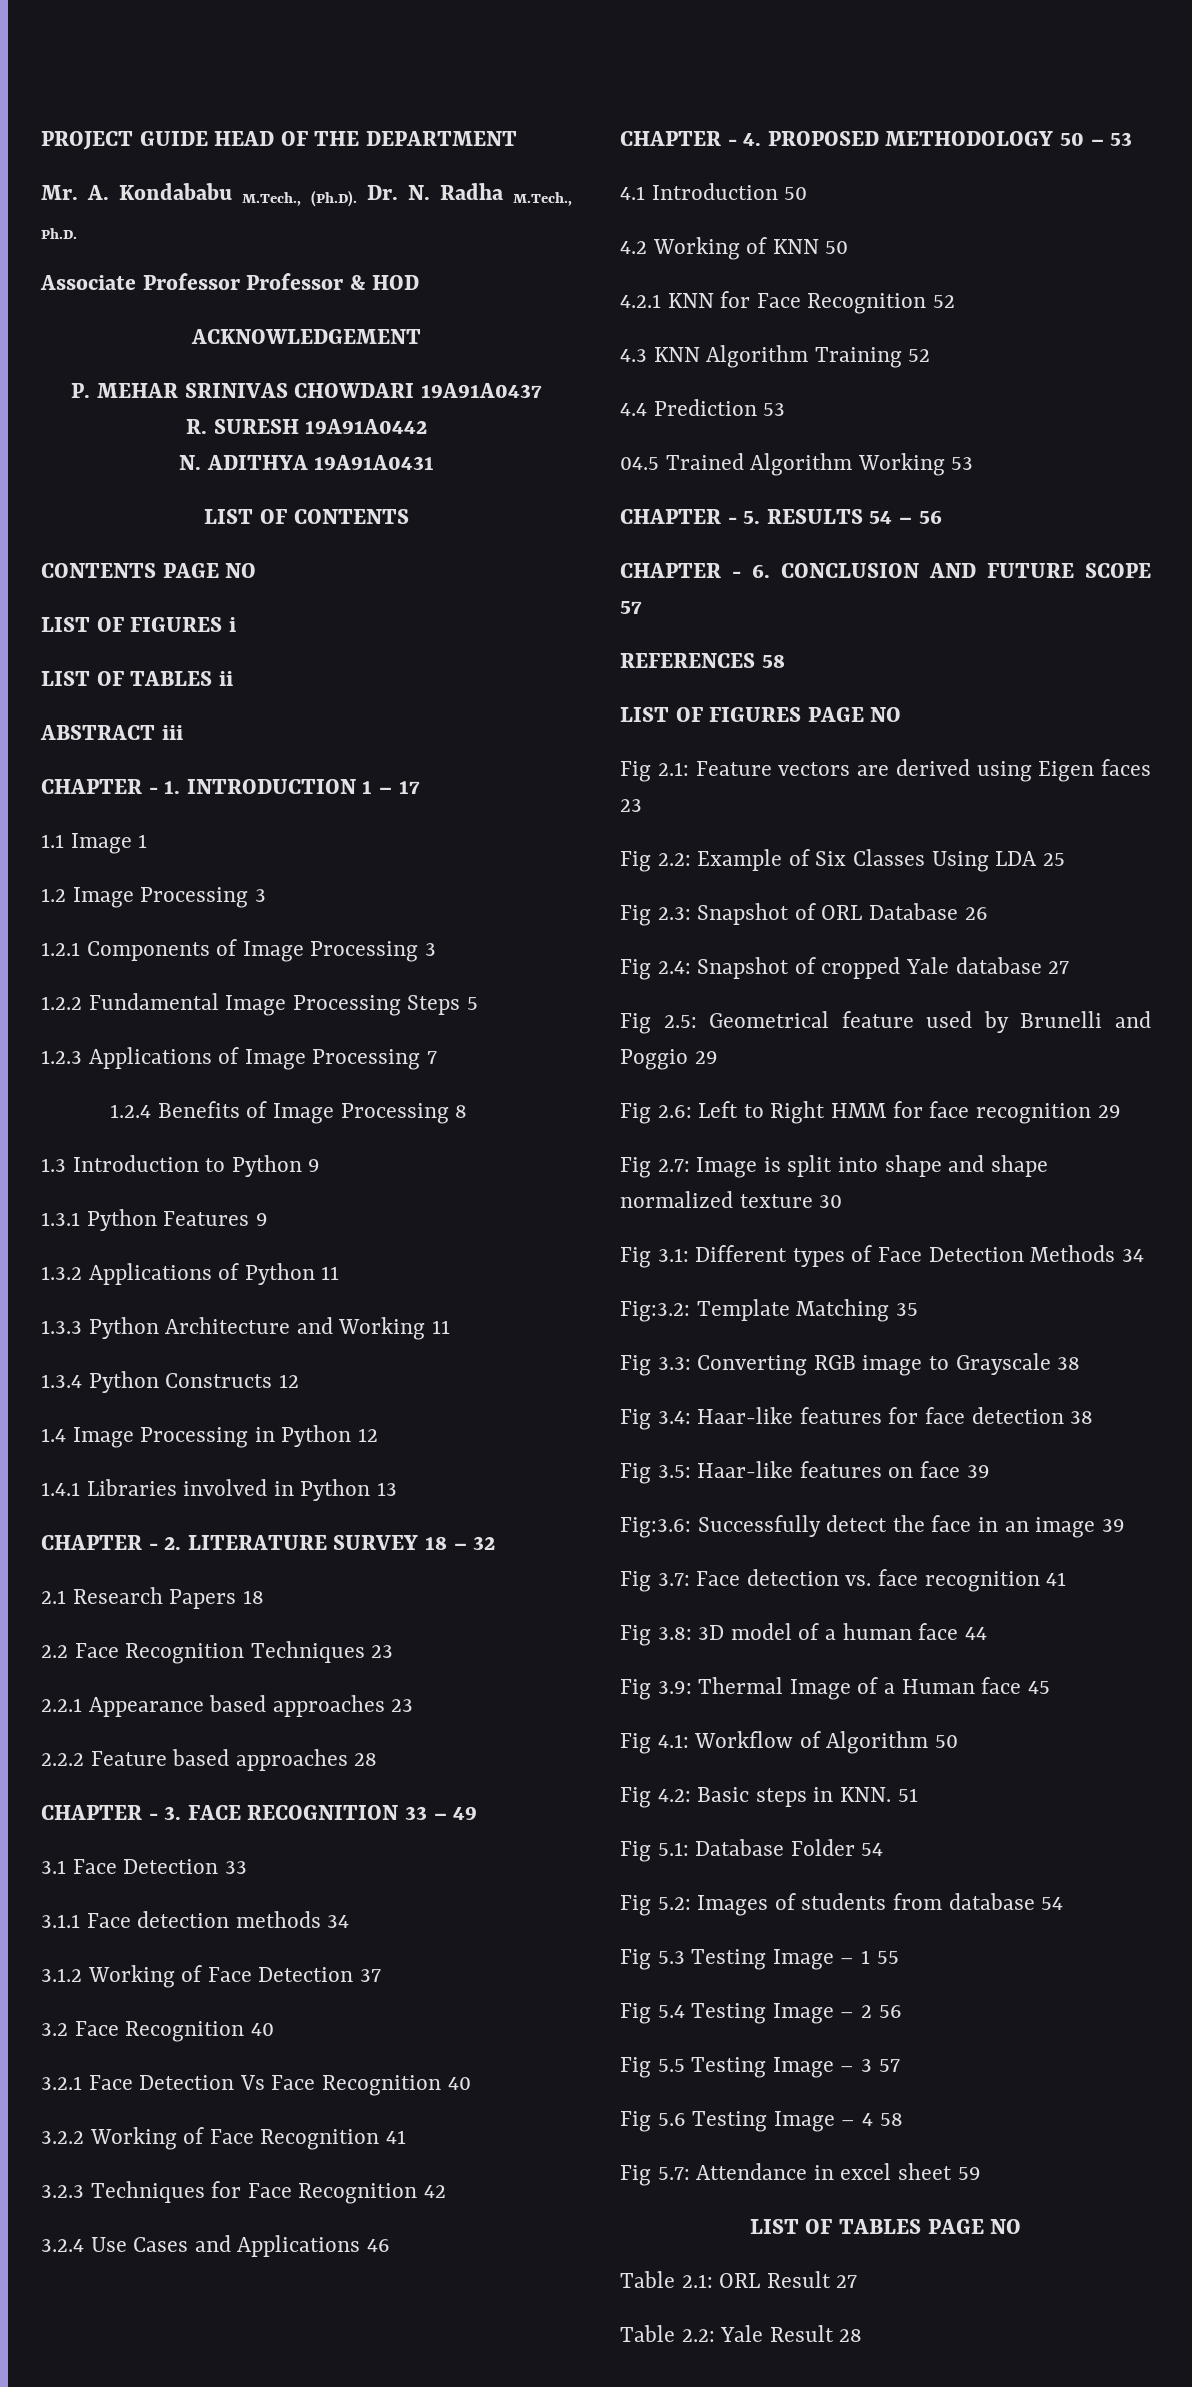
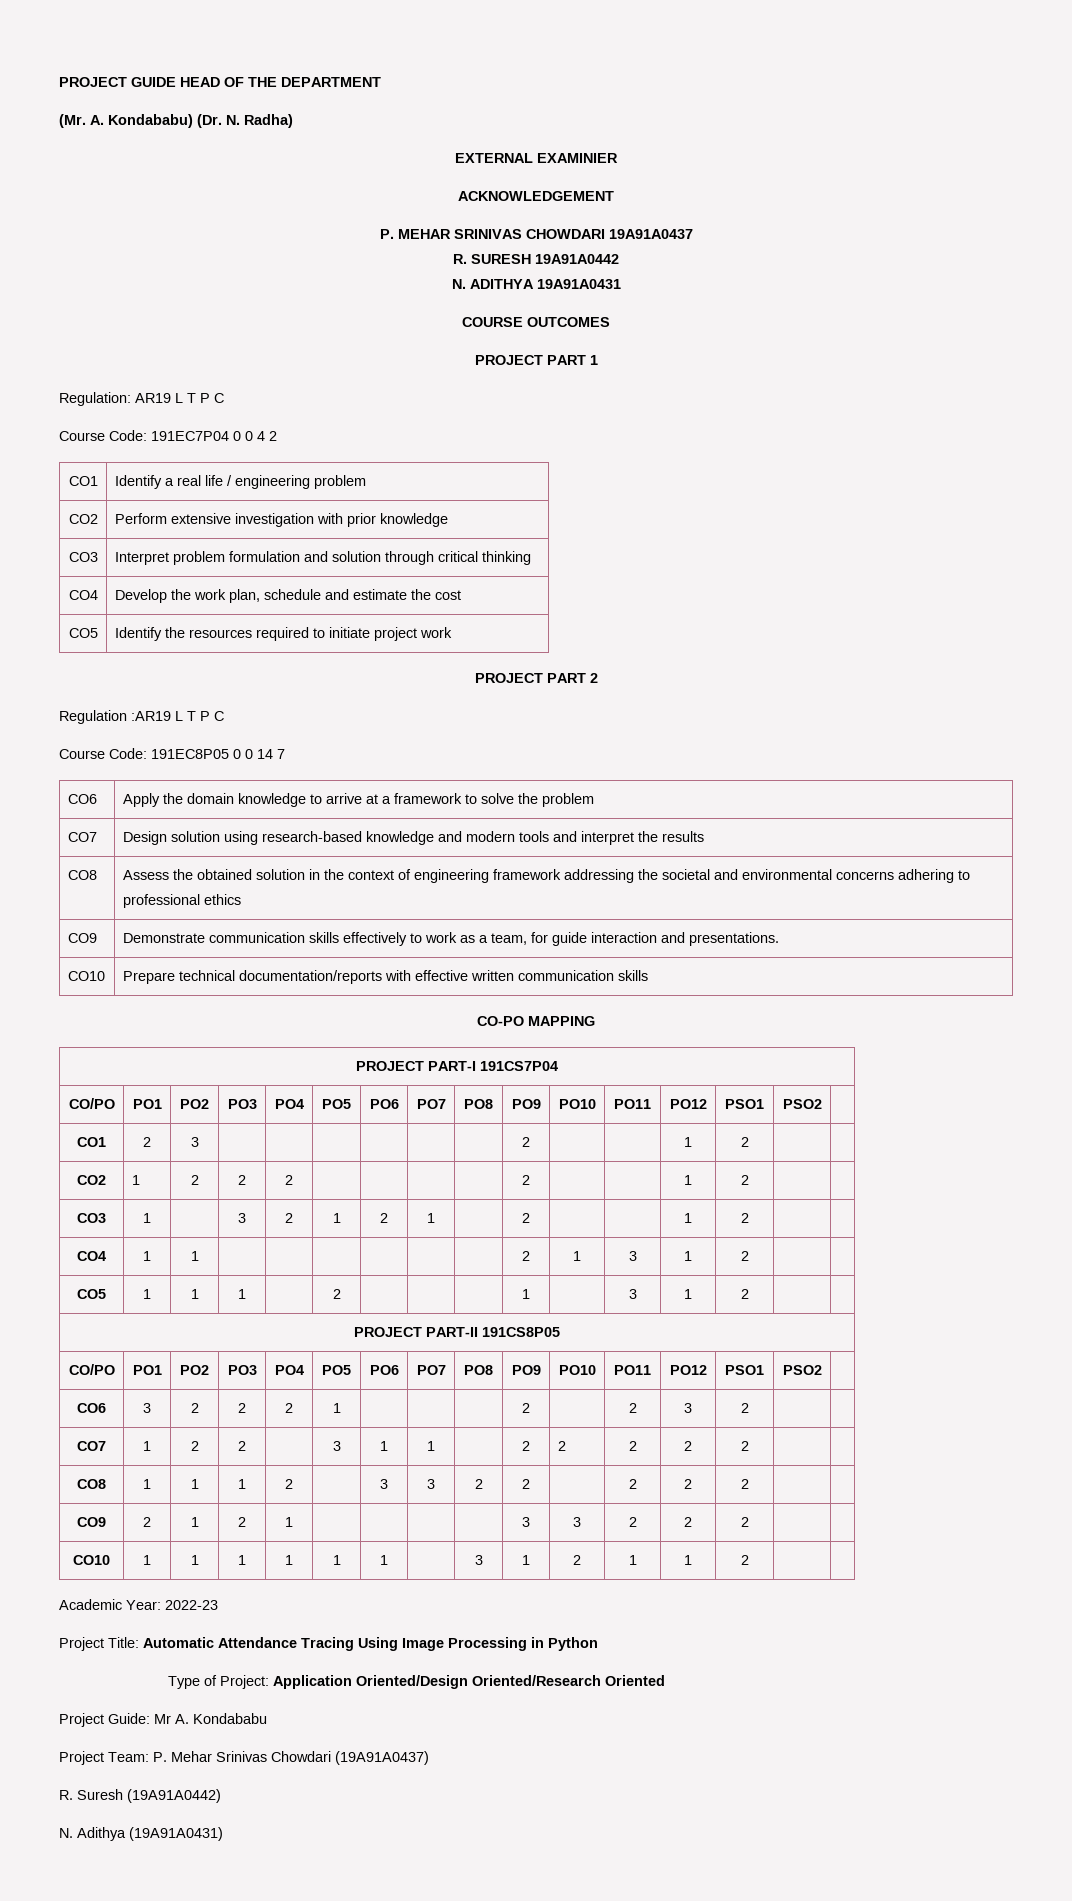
[41,183,572,207] [41,228,77,239] [40,273,420,290] Mr. A. Kondababu M.Tech., (Ph.D). Dr. N. Radha M.Tech., Ph.D. // Associate Professor Professor & HOD -> [59,114,293,128] [455,153,618,163] (Mr. A. Kondababu) (Dr. N. Radha) // EXTERNAL EXAMINIER
[204,509,409,524] [41,563,257,578] [41,617,236,632] [41,671,233,686] [40,725,183,740] [41,779,420,794] [41,833,148,854] [41,887,266,908] [41,939,437,962] [41,993,479,1016] [41,1047,438,1070] [110,1101,468,1124] [41,1155,321,1177] [41,1209,268,1231] [41,1263,340,1285] [41,1317,451,1340] [41,1371,299,1393] [41,1425,379,1448] [41,1479,398,1501] [41,1535,496,1550] [41,1587,264,1609] [41,1641,394,1664] [41,1695,414,1717] [41,1749,378,1771] [41,1805,478,1820] [41,1859,247,1874] [41,1911,350,1928] [41,1965,382,1988] [41,2021,274,2042] [41,2075,471,2096] [41,2127,407,2150] [41,2181,447,2204] [41,2235,391,2257] [620,131,1133,146] [620,183,808,200] [620,237,849,260] [620,291,956,314] [620,345,931,368] [620,399,786,416] [620,453,974,476] [620,509,942,524] [620,563,1151,578] [620,601,642,614] [620,653,785,668] [620,707,902,722] [620,759,1151,782] [620,799,642,812] [620,849,1065,872] [620,903,988,926] [620,957,1070,980] [620,1011,1151,1034] [620,1049,718,1070] [620,1101,1121,1124] [620,1155,1048,1178] [620,1191,843,1208] [620,1245,1144,1268] [620,1299,918,1322] [620,1353,1081,1376] [620,1407,1094,1430] [620,1461,990,1484] [620,1515,1125,1538] [620,1569,1067,1592] [620,1623,987,1646] [620,1677,1050,1700] [620,1731,959,1754] [620,1787,918,1808] [620,1839,884,1862] [620,1893,1064,1916] [620,1949,899,1970] [620,2003,902,2024] [620,2057,900,2078] [620,2111,903,2132] [620,2163,981,2186] [749,2219,1022,2234] [620,2271,858,2288] [620,2325,863,2342] LIST OF CONTENTS // CONTENTS PAGE NO // LIST OF FIGURES i // LIST OF TABLES ii // ABSTRACT iii // CHAPTER - 1. INTRODUCTION 1 – 17 // 1.1 Image 1 // 1.2 Image Processing 3 // 1.2.1 Components of Image Processing 3 // 1.2.2 Fundamental Image Processing Steps 5 // 1.2.3 Applications of Image Processing 7 // 1.2.4 Benefits of Image Processing 8 // 1.3 Introduction to Python 9 // 1.3.1 Python Features 9 // 1.3.2 Applications of Python 11 // 1.3.3 Python Architecture and Working 11 // 1.3.4 Python Constructs 12 // 1.4 Image Processing in Python 12 // 1.4.1 Libraries involved in Python 13 // CHAPTER - 2. LITERATURE SURVEY 18 – 32 // 2.1 Research Papers 18 // 2.2 Face Recognition Techniques 23 // 2.2.1 Appearance based approaches 23 // 2.2.2 Feature based approaches 28 // CHAPTER - 3. FACE RECOGNITION 33 – 49 // 3.1 Face Detection 33 // 3.1.1 Face detection methods 34 // 3.1.2 Working of Face Detection 37 // 3.2 Face Recognition 40 // 3.2.1 Face Detection Vs Face Recognition 40 // 3.2.2 Working of Face Recognition 41 // 3.2.3 Techniques for Face Recognition 42 // 3.2.4 Use Cases and Applications 46 // CHAPTER - 4. PROPOSED METHODOLOGY 50 – 53 // 4.1 Introduction 50 // 4.2 Working of KNN 50 // 4.2.1 KNN for Face Recognition 52 // 4.3 KNN Algorithm Training 52 // 4.4 Prediction 53 // 04.5 Trained Algorithm Working 53 // CHAPTER - 5. RESULTS 54 – 56 // CHAPTER - 6. CONCLUSION AND FUTURE SCOPE 57 // REFERENCES 58 // LIST OF FIGURES PAGE NO // Fig 2.1: Feature vectors are derived using Eigen faces 23 // Fig 2.2: Example of Six Classes Using LDA 25 // Fig 2.3: Snapshot of ORL Database 26 // Fig 2.4: Snapshot of cropped Yale database 27 // Fig 2.5: Geometrical feature used by Brunelli and Poggio 29 // Fig 2.6: Left to Right HMM for face recognition 29 // Fig 2.7: Image is split into shape and shape normalized texture 30 // Fig 3.1: Different types of Face Detection Methods 34 // Fig:3.2: Template Matching 35 // Fig 3.3: Converting RGB image to Grayscale 38 // Fig 3.4: Haar-like features for face detection 38 // Fig 3.5: Haar-like features on face 39 // Fig:3.6: Successfully detect the face in an image 39 // Fig 3.7: Face detection vs. face recognition 41 // Fig 3.8: 3D model of a human face 44 // Fig 3.9: Thermal Image of a Human face 45 // Fig 4.1: Workflow of Algorithm 50 // Fig 4.2: Basic steps in KNN. 51 // Fig 5.1: Database Folder 54 // Fig 5.2: Images of students from database 54 // Fig 5.3 Testing Image – 1 55 // Fig 5.4 Testing Image – 2 56 // Fig 5.5 Testing Image – 3 57 // Fig 5.6 Testing Image – 4 58 // Fig 5.7: Attendance in excel sheet 59 // LIST OF TABLES PAGE NO // Table 2.1: ORL Result 27 // Table 2.2: Yale Result 28 -> [462,317,610,327] [474,355,598,365] [59,392,224,406] [59,430,277,441] [68,476,98,486] [114,475,366,489] [68,514,98,524] [114,513,448,527] [68,552,98,562] [114,551,531,565] [68,590,98,600] [114,589,461,603] [68,628,98,638] [114,627,452,641] [474,673,598,683] [59,710,224,724] [59,748,285,759] [67,794,97,804] [122,793,594,807] [67,832,97,842] [122,831,704,845] [67,870,97,880] [122,869,970,883] [122,894,241,908] [67,933,97,943] [122,932,779,946] [67,971,105,981] [122,970,648,984] [477,1016,595,1026] [356,1061,558,1071] [68,1098,115,1109] [132,1099,162,1109] [180,1099,209,1109] [227,1099,257,1109] [274,1099,304,1109] [322,1099,351,1109] [369,1099,399,1109] [416,1099,446,1109] [464,1099,493,1109] [511,1099,541,1109] [558,1099,596,1109] [614,1099,651,1109] [669,1099,707,1109] [725,1099,764,1109] [782,1099,822,1109] [77,1137,106,1147] [143,1137,151,1147] [190,1137,199,1147] [522,1137,530,1147] [684,1137,692,1147] [740,1137,749,1147] [77,1175,106,1185] [131,1175,140,1185] [190,1175,199,1185] [238,1175,246,1185] [285,1175,293,1185] [522,1175,530,1185] [684,1175,692,1185] [740,1175,749,1185] [77,1213,106,1223] [143,1213,151,1223] [238,1213,246,1223] [285,1213,293,1223] [332,1213,341,1223] [380,1213,388,1223] [427,1213,435,1223] [522,1213,530,1223] [684,1213,692,1223] [740,1213,749,1223] [77,1251,106,1261] [143,1251,151,1261] [190,1251,199,1261] [522,1251,530,1261] [573,1251,581,1261] [628,1251,637,1261] [684,1251,692,1261] [740,1251,749,1261] [77,1289,106,1299] [143,1289,151,1299] [190,1289,199,1299] [238,1289,246,1299] [332,1289,341,1299] [522,1289,530,1299] [628,1289,637,1299] [684,1289,692,1299] [740,1289,749,1299] [354,1327,560,1337] [68,1364,115,1375] [132,1365,162,1375] [180,1365,209,1375] [227,1365,257,1375] [274,1365,304,1375] [322,1365,351,1375] [369,1365,399,1375] [416,1365,446,1375] [464,1365,493,1375] [511,1365,541,1375] [558,1365,596,1375] [614,1365,651,1375] [669,1365,707,1375] [725,1365,764,1375] [782,1365,822,1375] [77,1403,106,1413] [143,1403,151,1413] [190,1403,199,1413] [238,1403,246,1413] [285,1403,293,1413] [332,1403,341,1413] [522,1403,530,1413] [628,1403,637,1413] [684,1403,692,1413] [740,1403,749,1413] [77,1441,106,1451] [143,1441,151,1451] [190,1441,199,1451] [238,1441,246,1451] [332,1441,341,1451] [380,1441,388,1451] [427,1441,435,1451] [522,1441,530,1451] [557,1441,566,1451] [628,1441,637,1451] [684,1441,692,1451] [740,1441,749,1451] [77,1479,106,1489] [143,1479,151,1489] [190,1479,199,1489] [238,1479,246,1489] [285,1479,293,1489] [380,1479,388,1489] [427,1479,435,1489] [474,1479,483,1489] [522,1479,530,1489] [628,1479,637,1489] [684,1479,692,1489] [740,1479,749,1489] [77,1517,106,1527] [143,1517,151,1527] [190,1517,199,1527] [238,1517,246,1527] [285,1517,293,1527] [522,1517,530,1527] [573,1517,581,1527] [628,1517,637,1527] [684,1517,692,1527] [740,1517,749,1527] [73,1555,110,1565] [143,1555,151,1565] [190,1555,199,1565] [238,1555,246,1565] [285,1555,293,1565] [332,1555,341,1565] [380,1555,388,1565] [474,1555,483,1565] [522,1555,530,1565] [573,1555,581,1565] [628,1555,637,1565] [684,1555,692,1565] [740,1555,749,1565] [59,1599,218,1610] [59,1637,598,1651] [168,1675,666,1689] [59,1713,267,1727] [59,1751,429,1765] [59,1789,221,1803] [59,1827,223,1841] COURSE OUTCOMES // PROJECT PART 1 // Regulation: AR19 L T P C // Course Code: 191EC7P04 0 0 4 2 // CO1 | Identify a real life / engineering problem // CO2 | Perform extensive investigation with prior knowledge // CO3 | Interpret problem formulation and solution through critical thinking // CO4 | Develop the work plan, schedule and estimate the cost // CO5 | Identify the resources required to initiate project work // PROJECT PART 2 // Regulation :AR19 L T P C // Course Code: 191EC8P05 0 0 14 7 // CO6 | Apply the domain knowledge to arrive at a framework to solve the problem // CO7 | Design solution using research-based knowledge and modern tools and interpret the results // CO8 | Assess the obtained solution in the context of engineering framework addressing the societal and environmental concerns adhering to professional ethics // CO9 | Demonstrate communication skills effectively to work as a team, for guide interaction and presentations. // CO10 | Prepare technical documentation/reports with effective written communication skills // CO-PO MAPPING // PROJECT PART-I 191CS7P04 // CO/PO | PO1 | PO2 | PO3 | PO4 | PO5 | PO6 | PO7 | PO8 | PO9 | PO10 | PO11 | PO12 | PSO1 | PSO2 | // CO1 | 2 | 3 | | | | | | | 2 | | | 1 | 2 | | // CO2 | 1 | 2 | 2 | 2 | | | | | 2 | | | 1 | 2 | | // CO3 | 1 | | 3 | 2 | 1 | 2 | 1 | | 2 | | | 1 | 2 | | // CO4 | 1 | 1 | | | | | | | 2 | 1 | 3 | 1 | 2 | | // CO5 | 1 | 1 | 1 | | 2 | | | | 1 | | 3 | 1 | 2 | | // PROJECT PART-II 191CS8P05 // CO/PO | PO1 | PO2 | PO3 | PO4 | PO5 | PO6 | PO7 | PO8 | PO9 | PO10 | PO11 | PO12 | PSO1 | PSO2 | // CO6 | 3 | 2 | 2 | 2 | 1 | | | | 2 | | 2 | 3 | 2 | | // CO7 | 1 | 2 | 2 | | 3 | 1 | 1 | | 2 | 2 | 2 | 2 | 2 | | // CO8 | 1 | 1 | 1 | 2 | | 3 | 3 | 2 | 2 | | 2 | 2 | 2 | | // CO9 | 2 | 1 | 2 | 1 | | | | | 3 | 3 | 2 | 2 | 2 | | // CO10 | 1 | 1 | 1 | 1 | 1 | 1 | | 3 | 1 | 2 | 1 | 1 | 2 | | // Academic Year: 2022-23 // Project Title: Automatic Attendance Tracing Using Image Processing in Python // Type of Project: Application Oriented/Design Oriented/Research Oriented // Project Guide: Mr A. Kondababu // Project Team: P. Mehar Srinivas Chowdari (19A91A0437) // R. Suresh (19A91A0442) // N. Adithya (19A91A0431)

